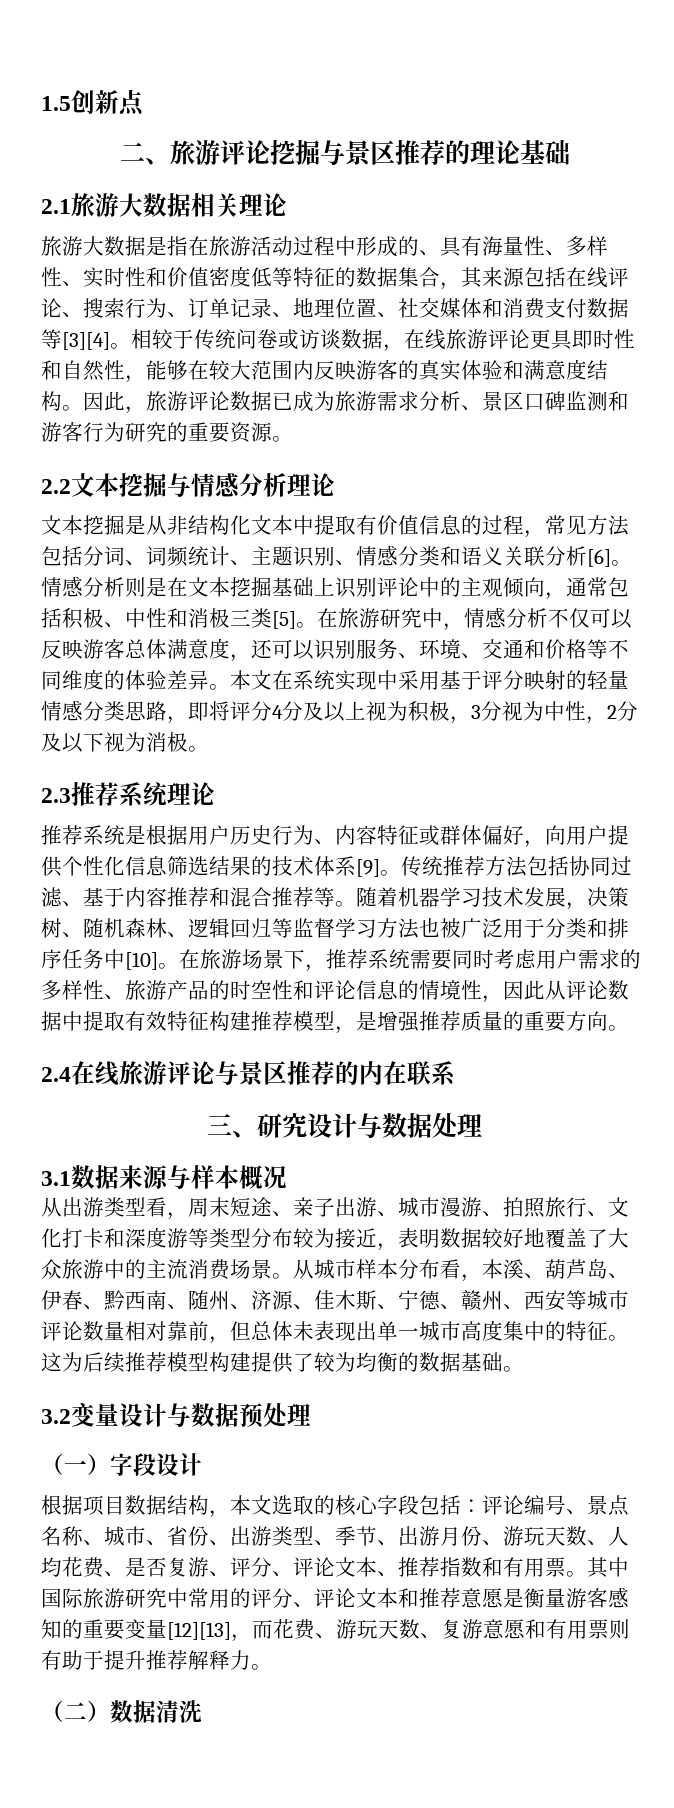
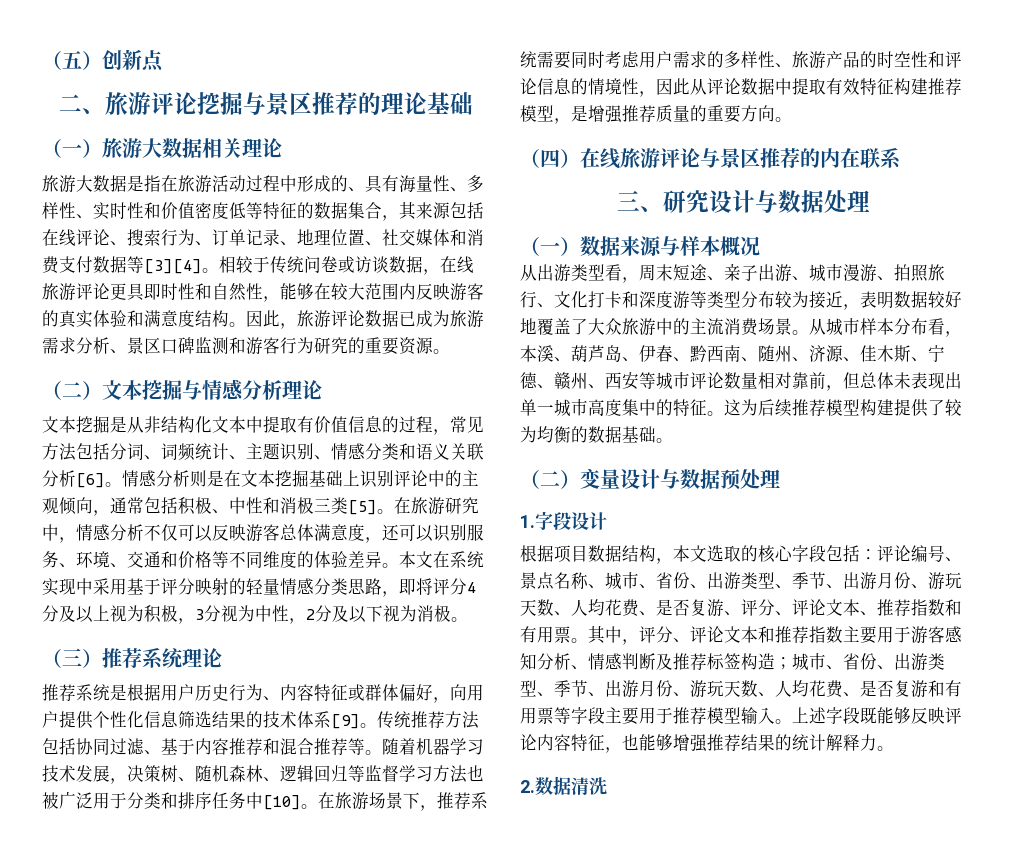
[41,96,71,111] 1.5 -> [42,51,102,70] （五）
[41,199,71,214] 2.1 -> [42,139,102,158] （一）
[41,479,71,494] 2.2 -> [42,381,102,400] （二）
[41,788,71,803] 2.3 -> [42,648,102,668] （三）
[41,1067,71,1082] 2.4 -> [520,149,580,168] （四）
[41,1171,71,1186] 3.1 -> [520,237,580,256] （一）
[41,1409,71,1424] 3.2 -> [520,470,580,489] （二）
[41,1453,110,1475] （一） -> [520,515,535,528] 1.
[41,1588,251,1608] 国际旅游研究中常用的 -> [622,639,639,645] ，
[461,1587,629,1608] [41,1619,630,1642] [41,1650,188,1670] 意愿是衡量游客感知的重要变量[12][13]，而花费、游玩天数、复游意愿和有用票则有助于提升推荐 -> [809,626,962,644] [520,653,945,671] [520,680,962,698] [520,707,962,725] [520,734,826,753] 指数主要用于游客感知分析、情感判断及推荐标签构造；城市、省份、出游类型、季节、出游月份、游玩天数、人均花费、是否复游和有用票等字段主要用于推荐模型输入。上述字段既能够反映评论内容特征，也能够增强推荐结果的统计
[41,1700,110,1722] （二） -> [520,780,535,793] 2.

